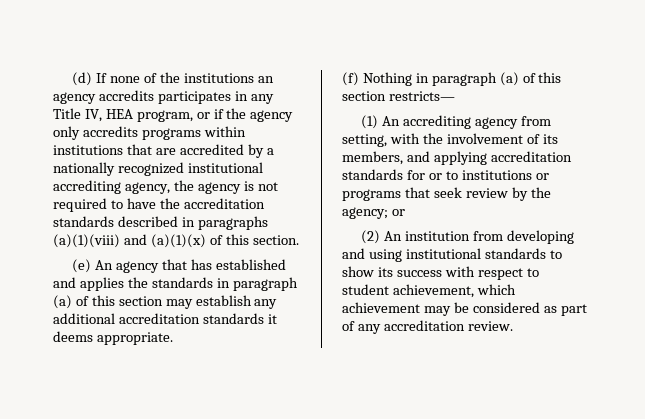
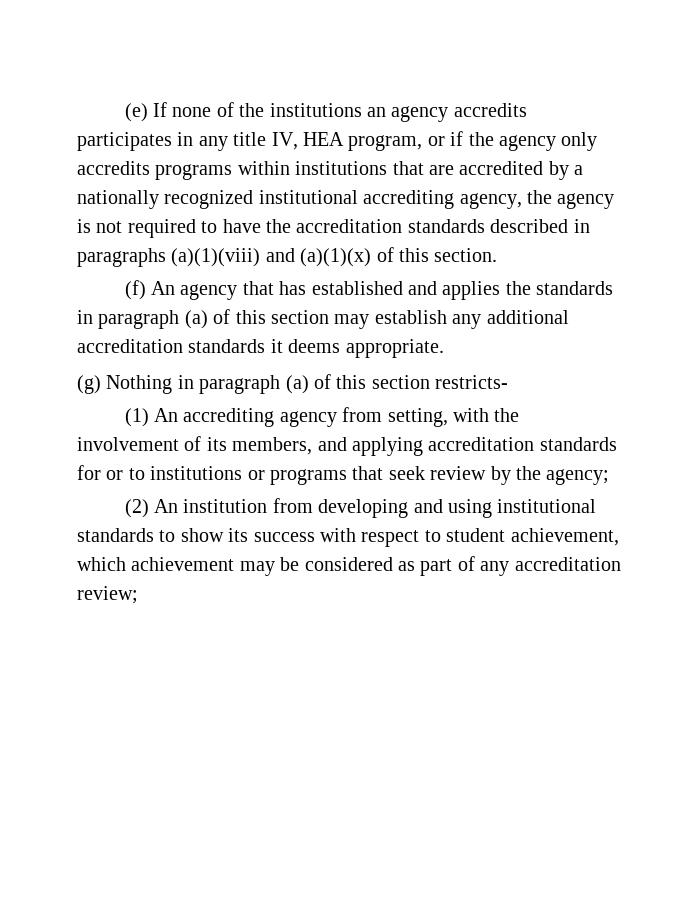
[72,72,93,86] (d) -> [124,103,148,122] (e)
[53,108,81,119] Title -> [233,132,267,146] title
[72,259,92,273] (e) -> [124,280,146,300] (f)
[342,72,359,86] (f) -> [77,375,101,394] (g)
[388,91,455,101] restricts— -> [435,375,509,389] restricts-
[391,209,405,216] or -> (610, 477) none
[467,321,513,331] review. -> [77,586,138,604] review;

